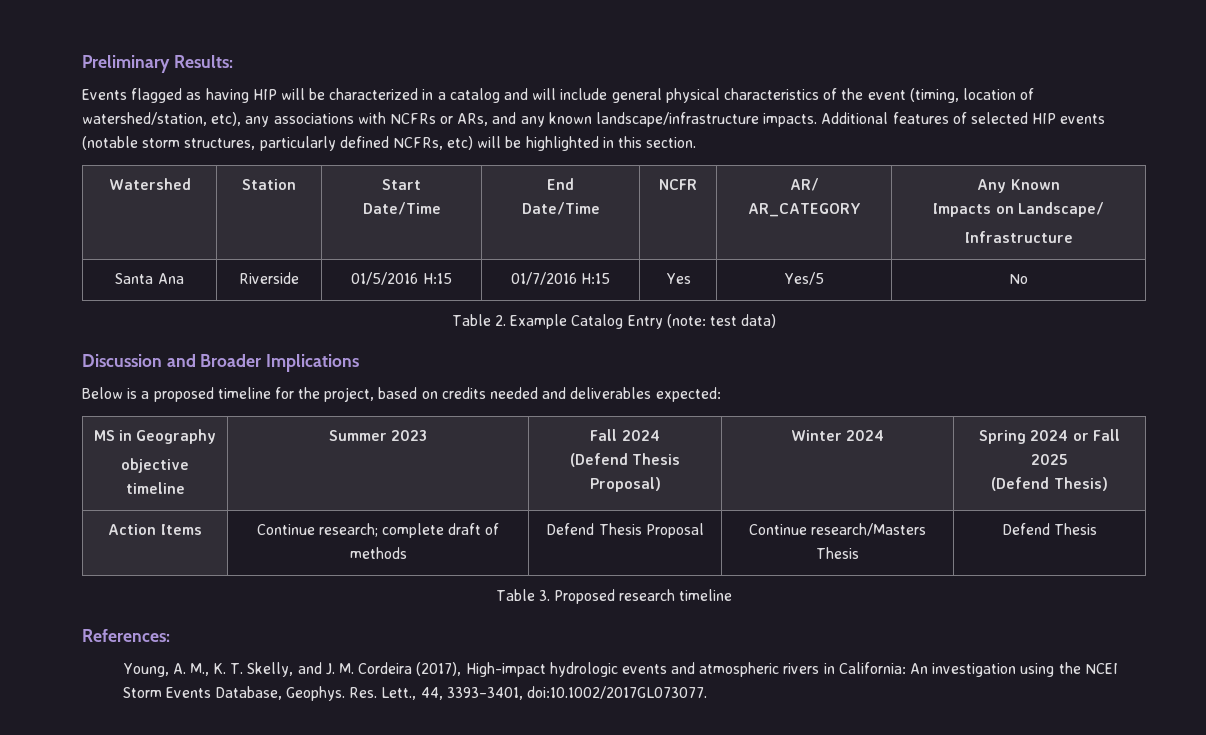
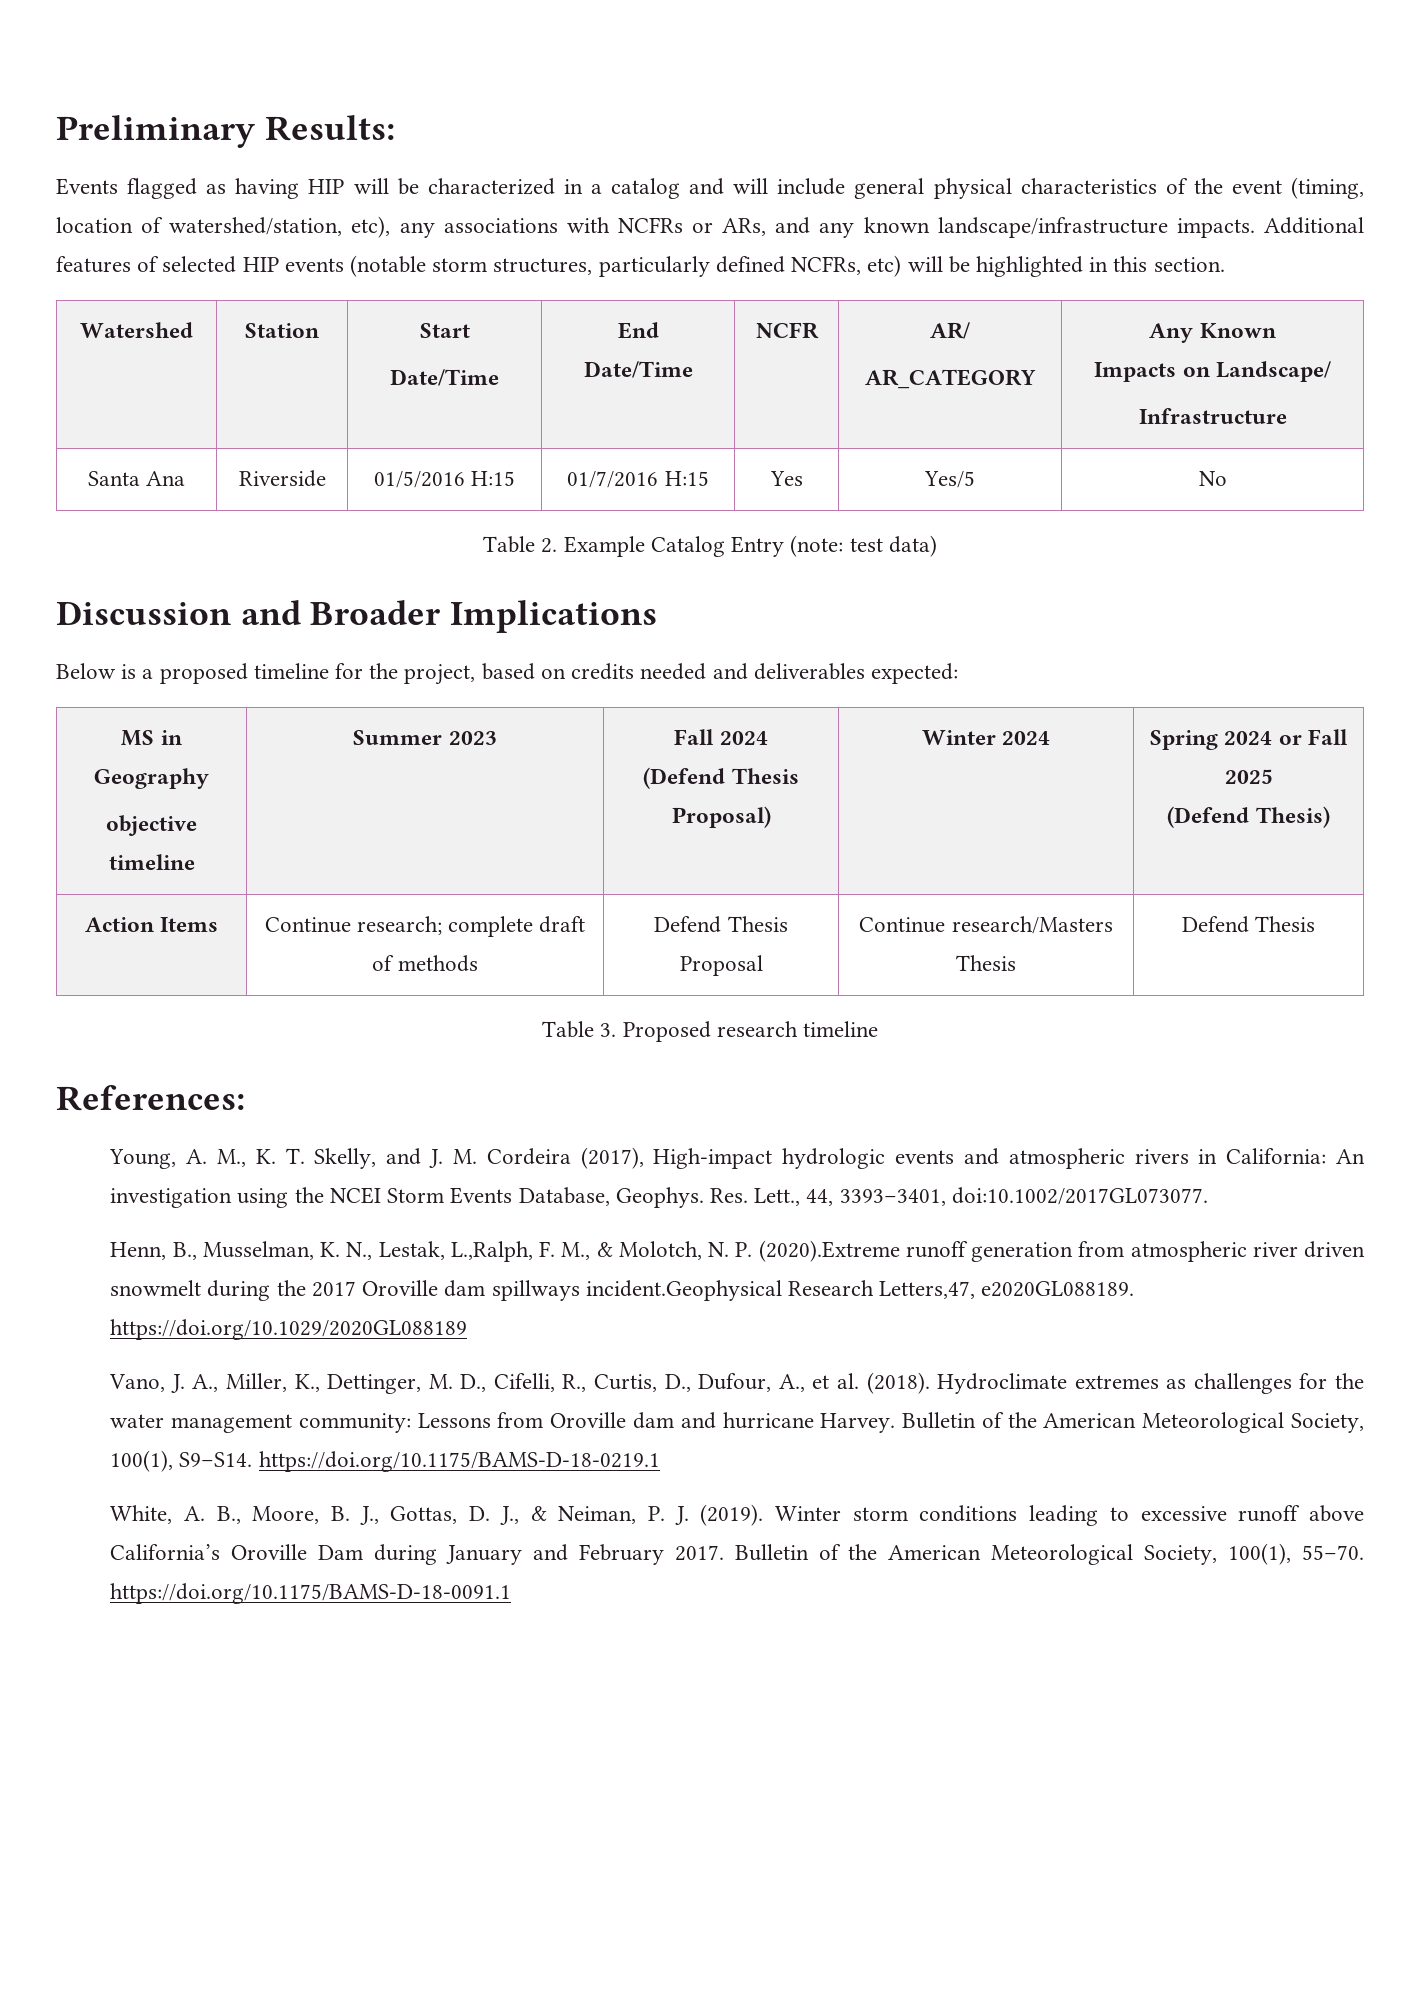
(707, 692) none -> [110,1240,1365,1262] [110,1280,1135,1301] [110,1319,468,1340] [109,1372,1365,1394] [110,1412,1365,1433] [110,1450,660,1472] [110,1504,1364,1526] [110,1543,1364,1565] [110,1583,512,1604] // Henn, B., Musselman, K. N., Lestak, L.,Ralph, F. M., & Molotch, N. P. (2020).Extreme runoff generation from atmospheric river driven snowmelt during the 2017 Oroville dam spillways incident.Geophysical Research Letters,47, e2020GL088189. https://doi.org/10.1029/2020GL088189 // Vano, J. A., Miller, K., Dettinger, M. D., Cifelli, R., Curtis, D., Dufour, A., et al. (2018). Hydroclimate extremes as challenges for the water management community: Lessons from Oroville dam and hurricane Harvey. Bulletin of the American Meteorological Society, 100(1), S9–S14. https://doi.org/10.1175/BAMS-D-18-0219.1 // White, A. B., Moore, B. J., Gottas, D. J., & Neiman, P. J. (2019). Winter storm conditions leading to excessive runoff above California’s Oroville Dam during January and February 2017. Bulletin of the American Meteorological Society, 100(1), 55–70. https://doi.org/10.1175/BAMS-D-18-0091.1

